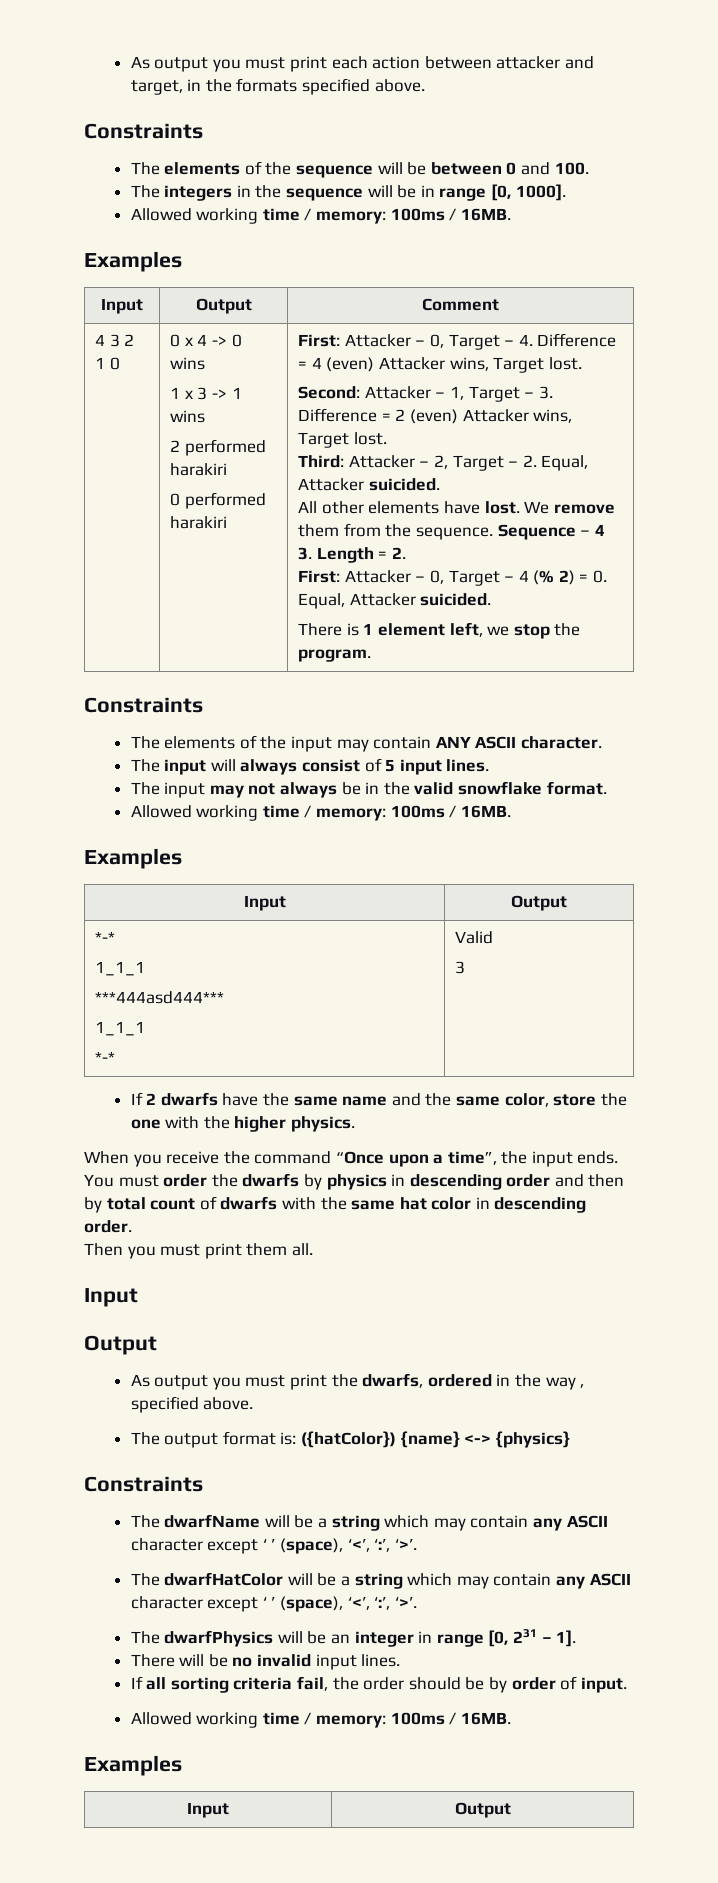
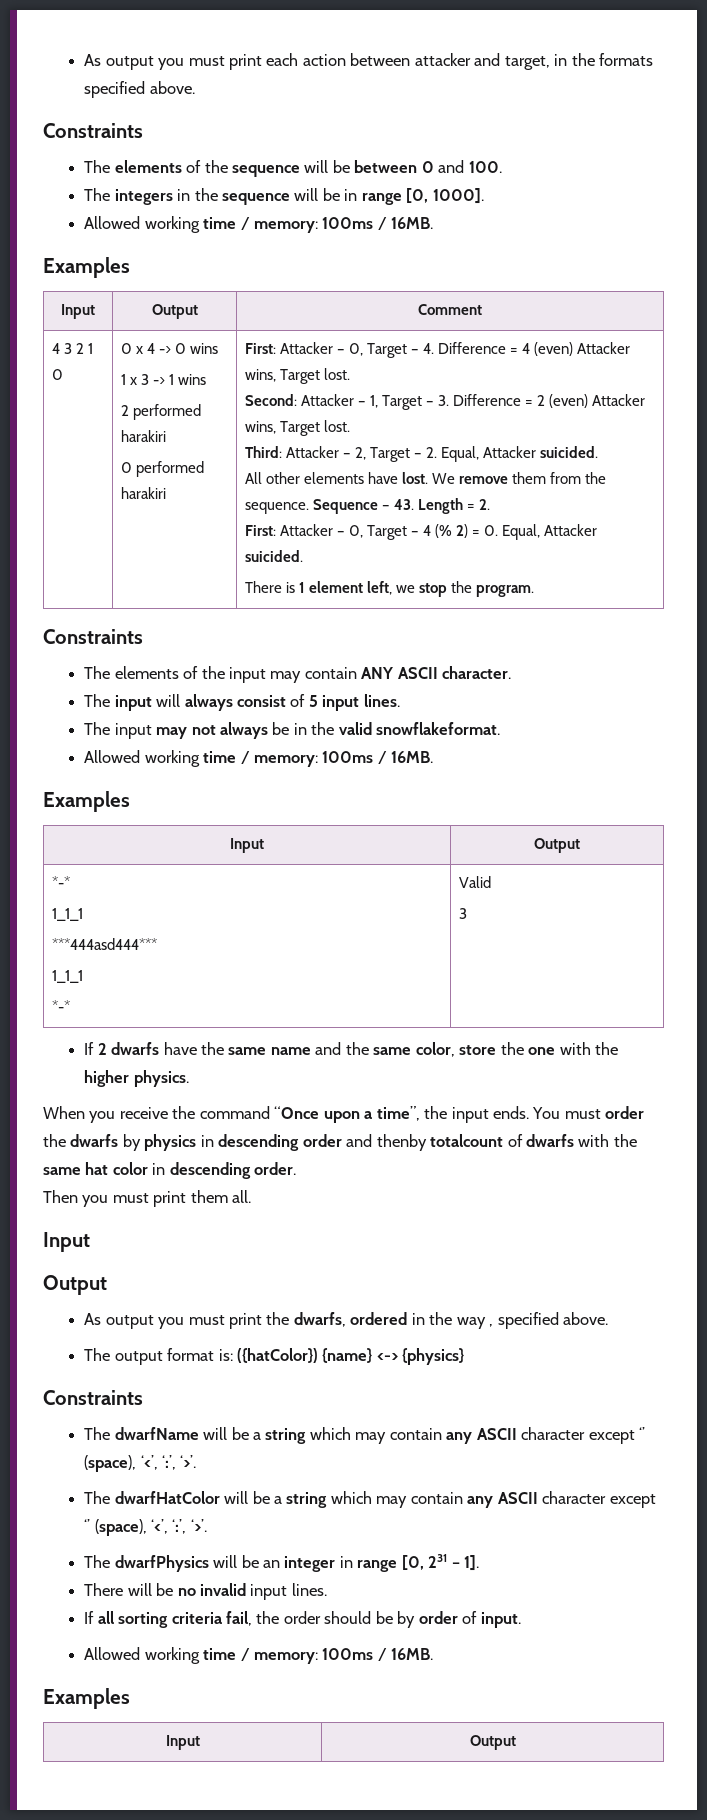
[594,524,605,536] [298,547,313,560] 4 3. -> [393,499,414,510] 43.
[457,781,607,795] snowflake format. -> [376,722,501,735] snowflakeformat.
[588,1174,625,1187] [84,1197,196,1213] then by total count -> [376,1134,504,1151] thenby totalcount
[262,1538,276,1550] ‘ ’ -> [639,1427,646,1440] ‘’
[262,1596,276,1608] ‘ ’ -> [84,1519,91,1532] ‘’

